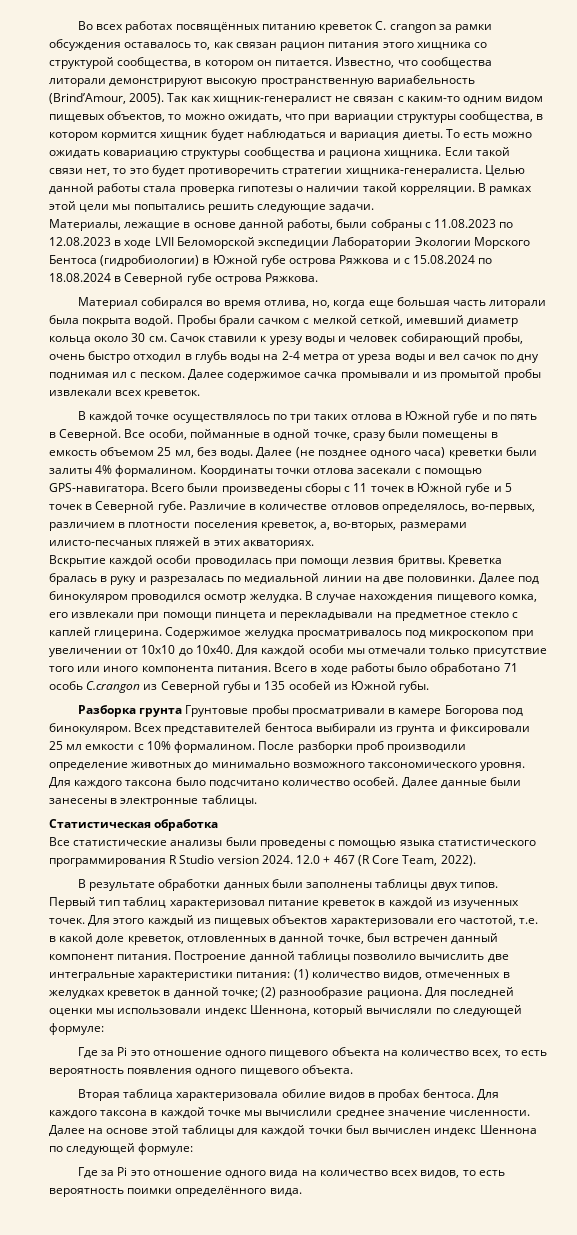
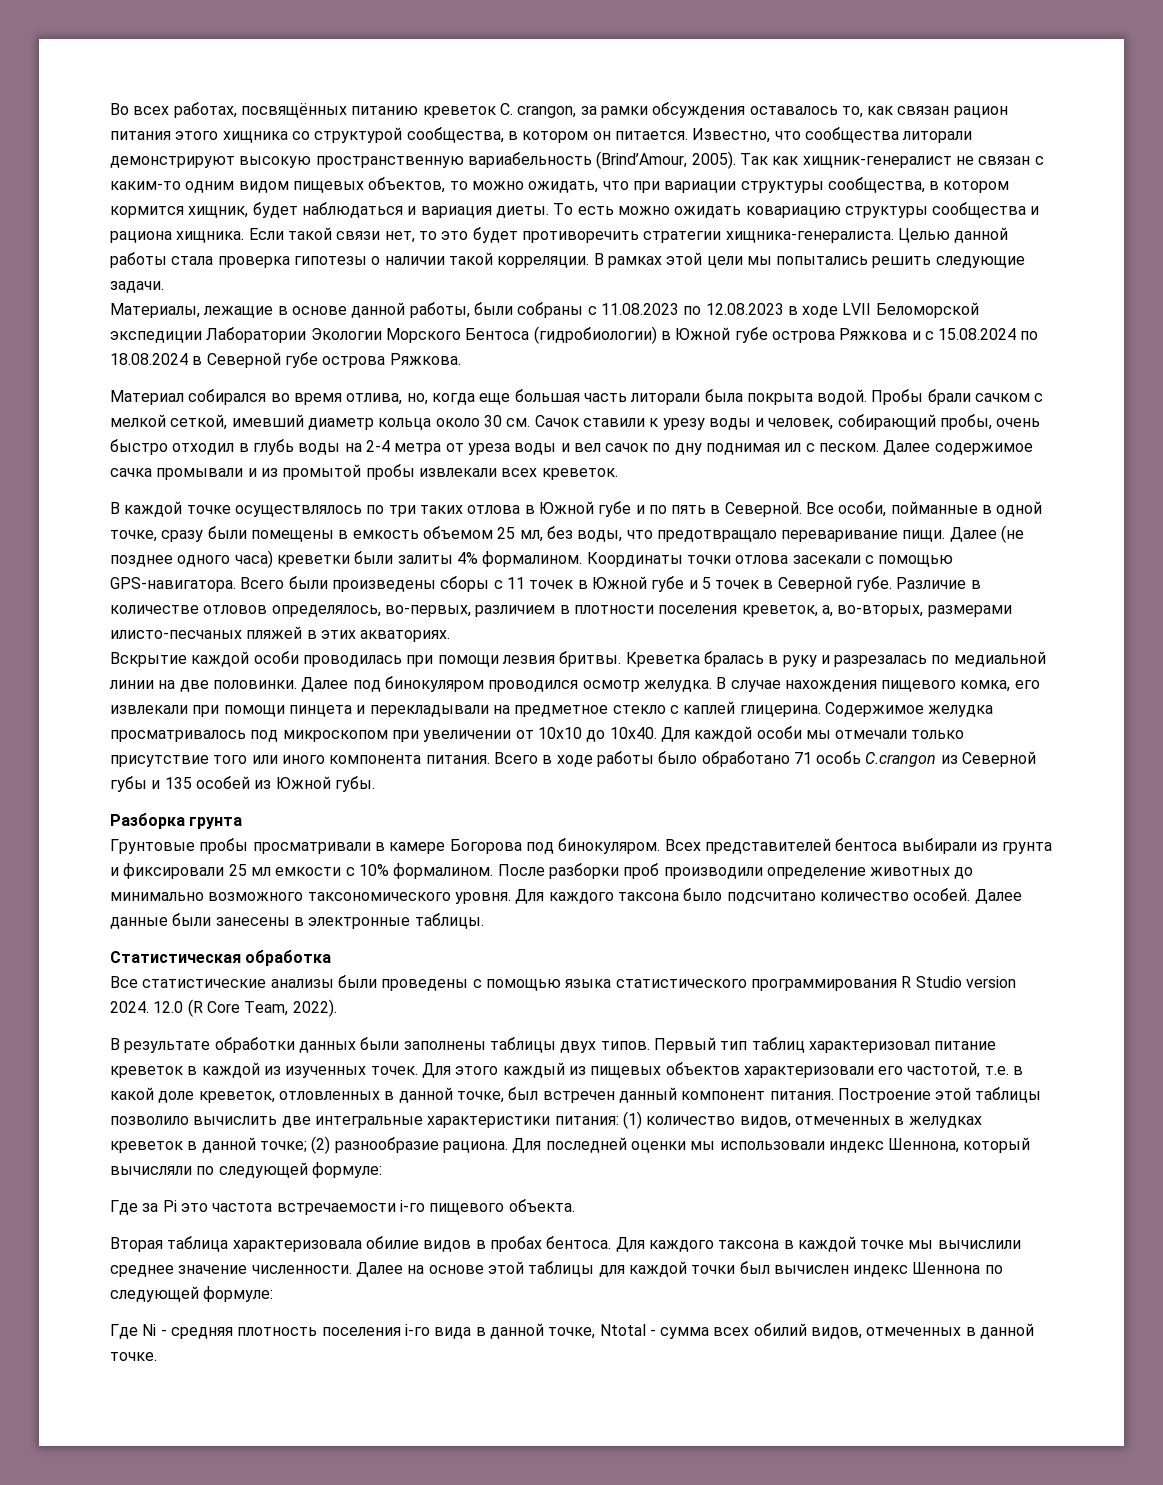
[125,21,174,33] работах -> [173,102,237,118] работах,
[389,24,436,33] crangon -> [517,105,577,118] crangon,
[160,132,209,140] хищник -> [188,206,249,218] хищник,
[349,336,399,342] человек -> [768,418,834,430] человек,
[220,450,254,458] воды. -> [577,530,946,542] воды, что предотвращало переваривание пищи.
(183, 712) none -> (243, 823) //
[323,855,355,864] + 467 -> (184, 1007) none
[249,951,295,962] данной -> [935,1087,972,1100] этой
[152,1047,547,1058] [49,1068,237,1077] отношение одного пищевого объекта на количество всех, то есть вероятность появления одного -> [212,1200,425,1215] частота встречаемости i-го
[101,1167,505,1178] [49,1186,302,1197] за Pi это отношение одного вида на количество всех видов, то есть вероятность поимки определённого вида. -> [142,1323,1035,1339] [110,1352,157,1361] Ni - средняя плотность поселения i-го вида в данной точке, Ntotal - сумма всех обилий видов, отмеченных в данной точке.

